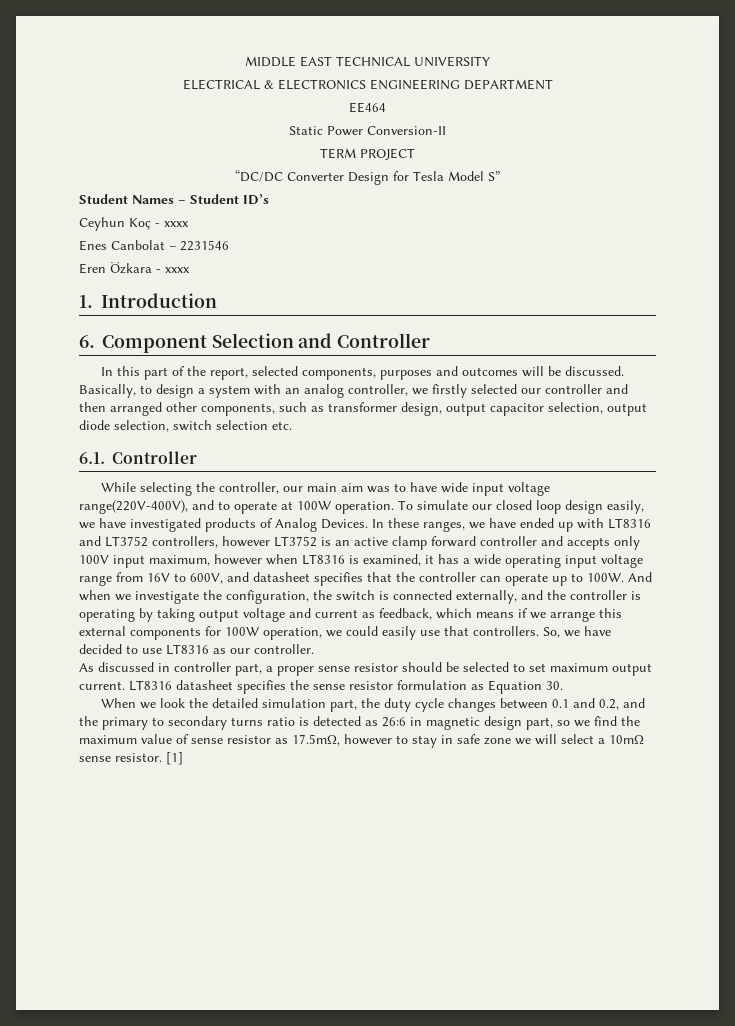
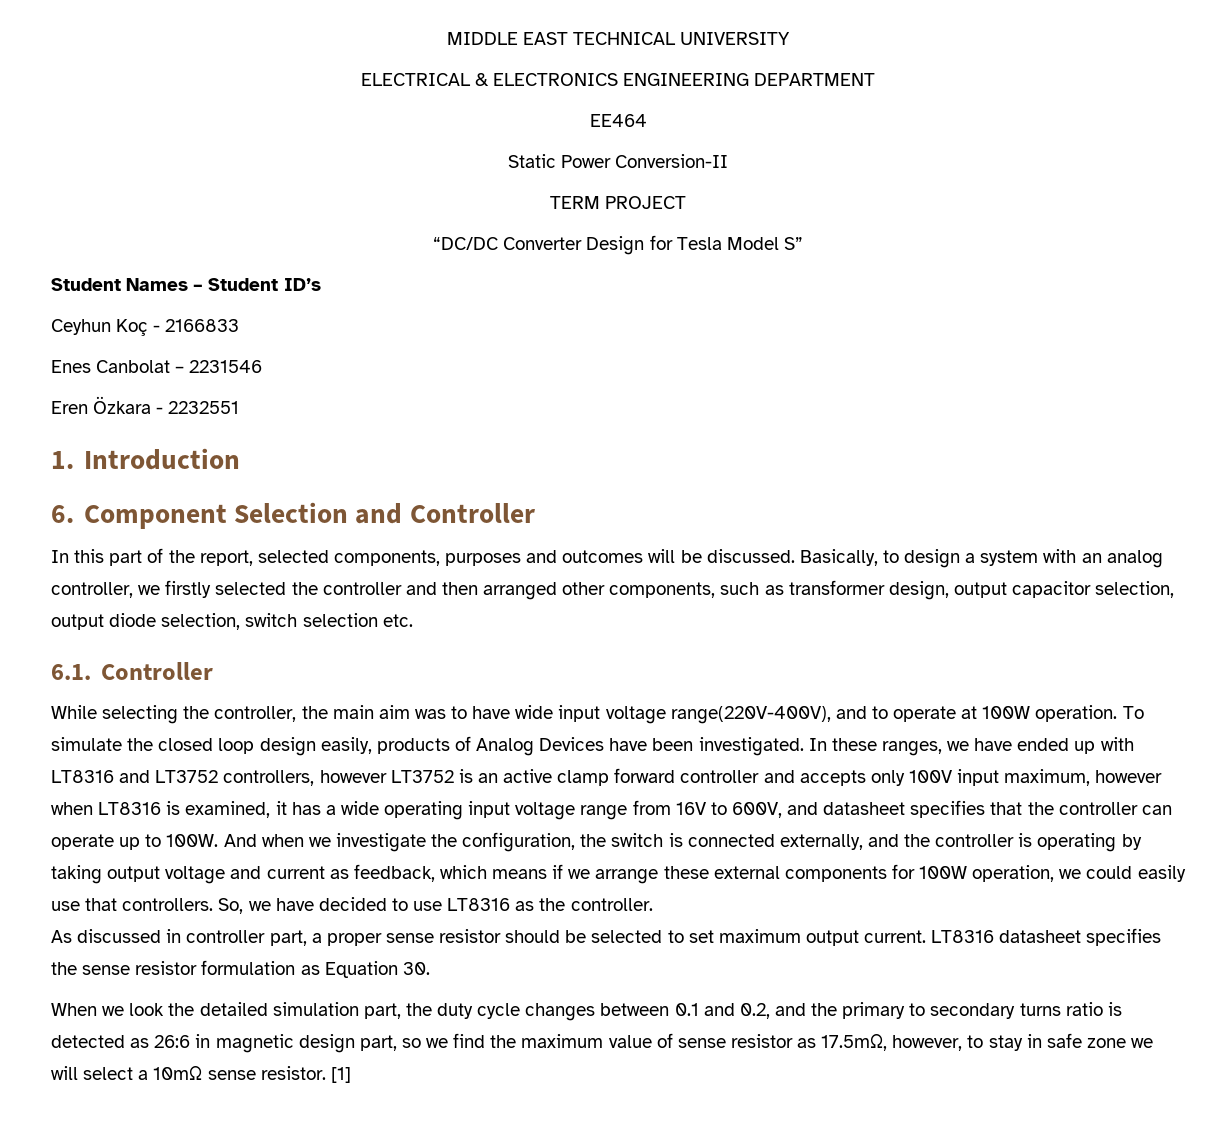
[164,221,189,227] xxxx -> [165,319,240,332] 2166833
[165,267,190,273] xxxx -> [168,401,240,414] 2232551
[521,388,541,394] our -> [291,582,318,595] the
[283,486,304,492] our -> [301,706,328,719] the
[472,504,492,510] our -> [127,738,154,751] the
[79,518,368,532] we have investigated products of Analog Devices. -> [376,736,804,756] products of Analog Devices have been investigated.
[599,608,622,618] this -> [663,866,709,879] these
[230,648,250,654] our -> [539,898,566,911] the
[344,734,392,745] however -> [892,1035,963,1051] however,

